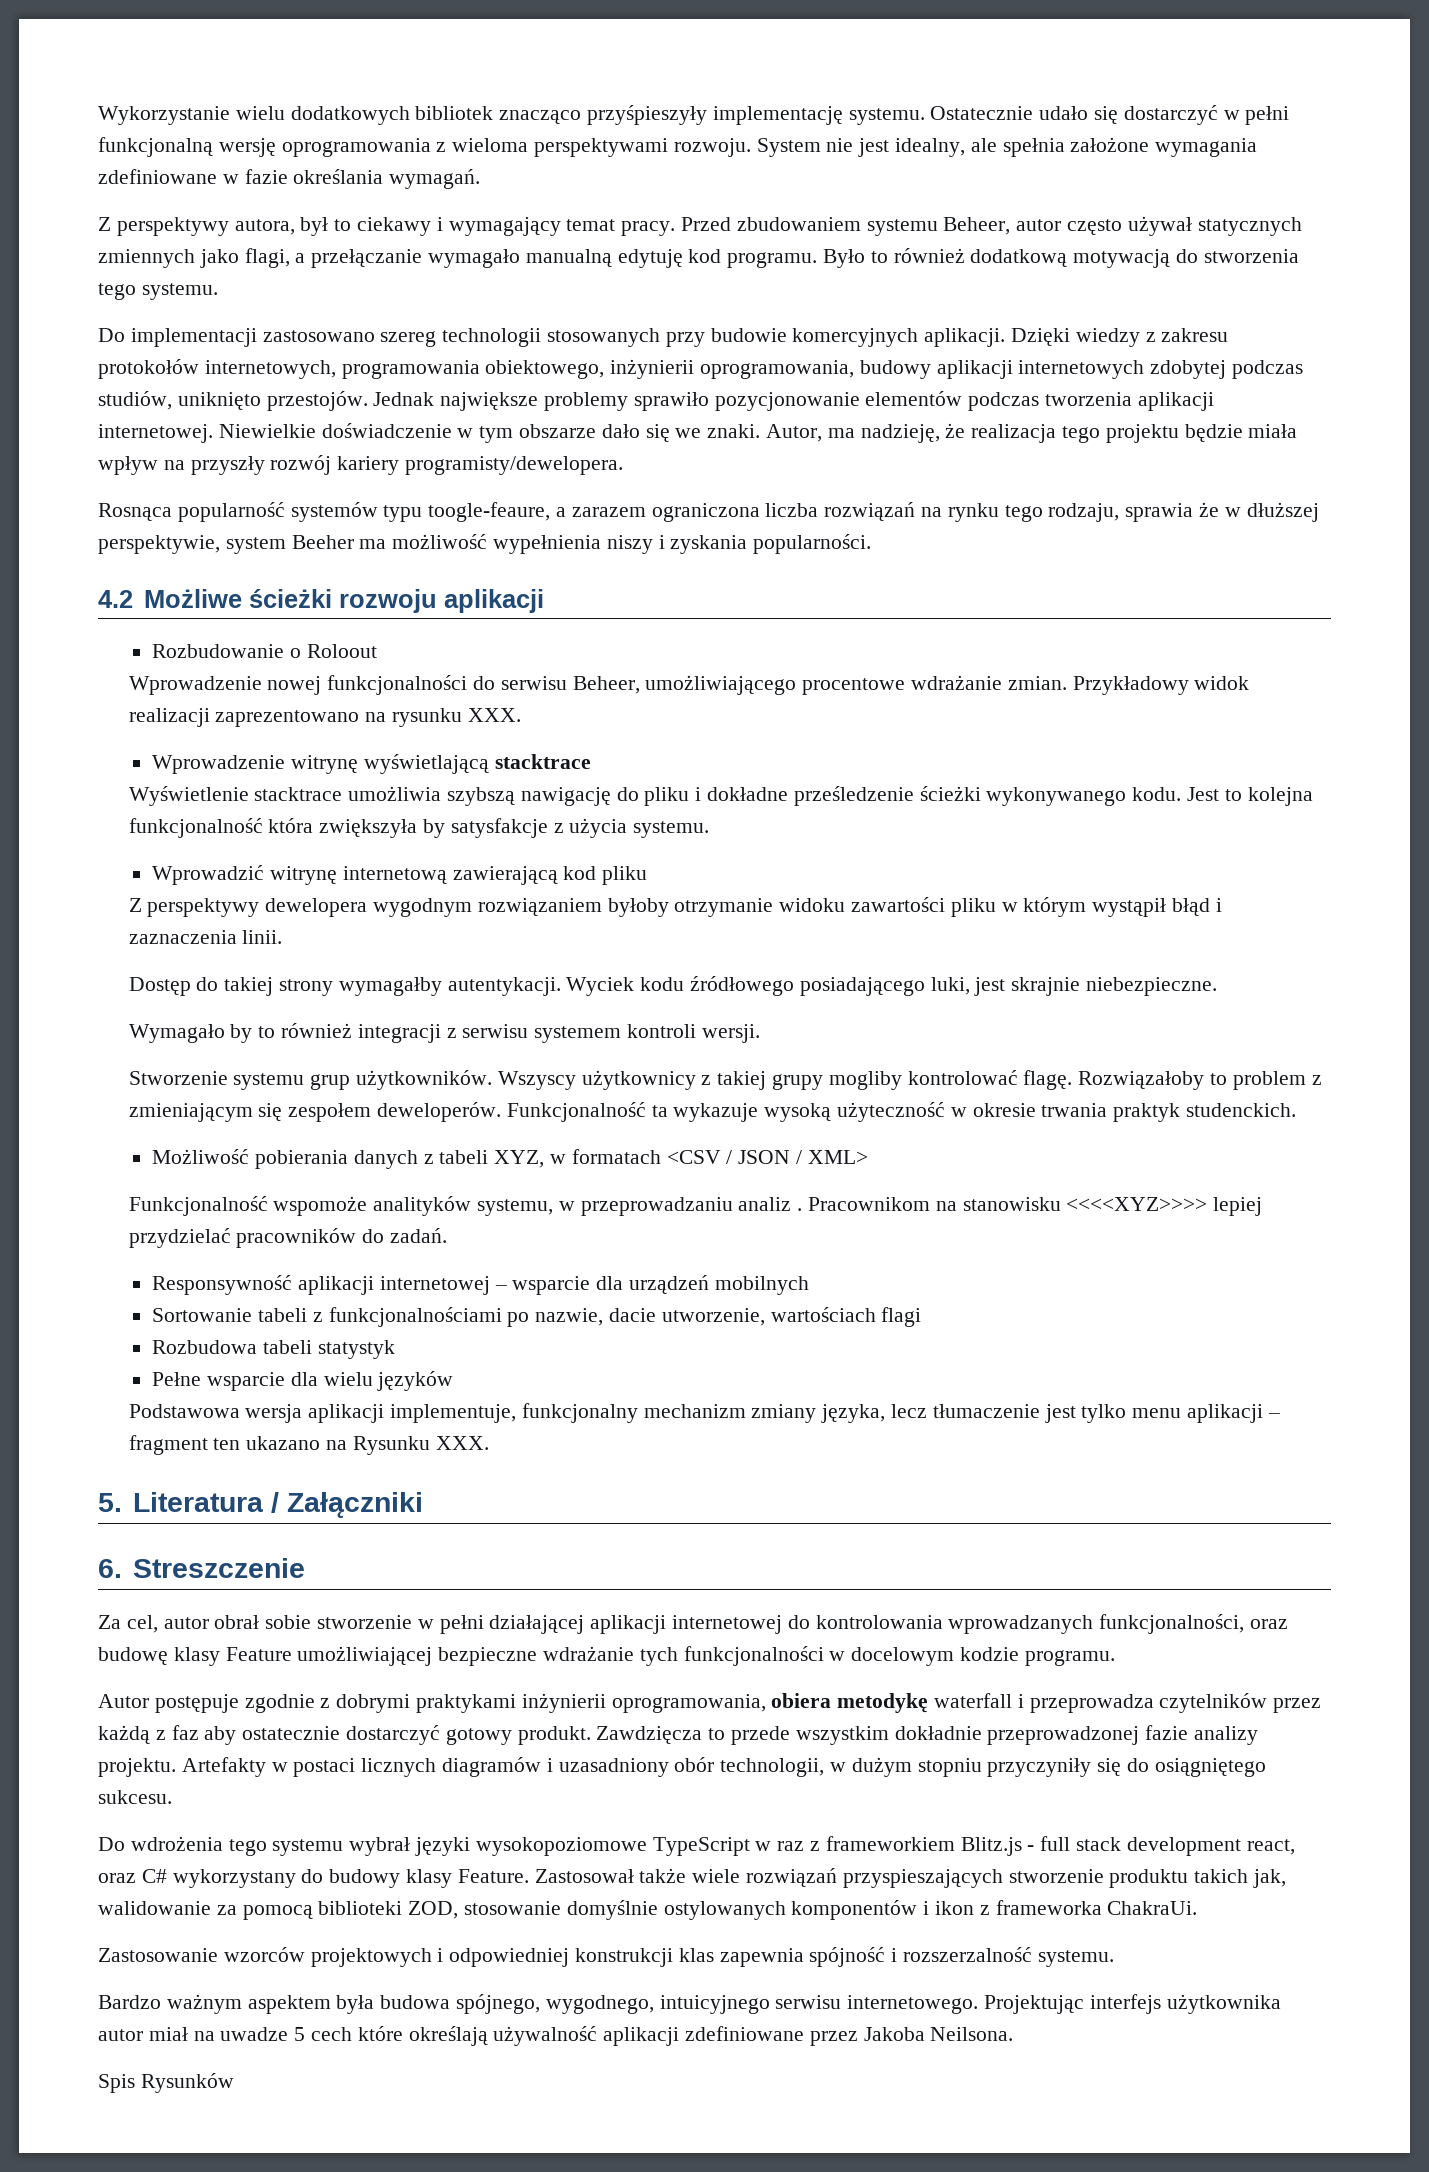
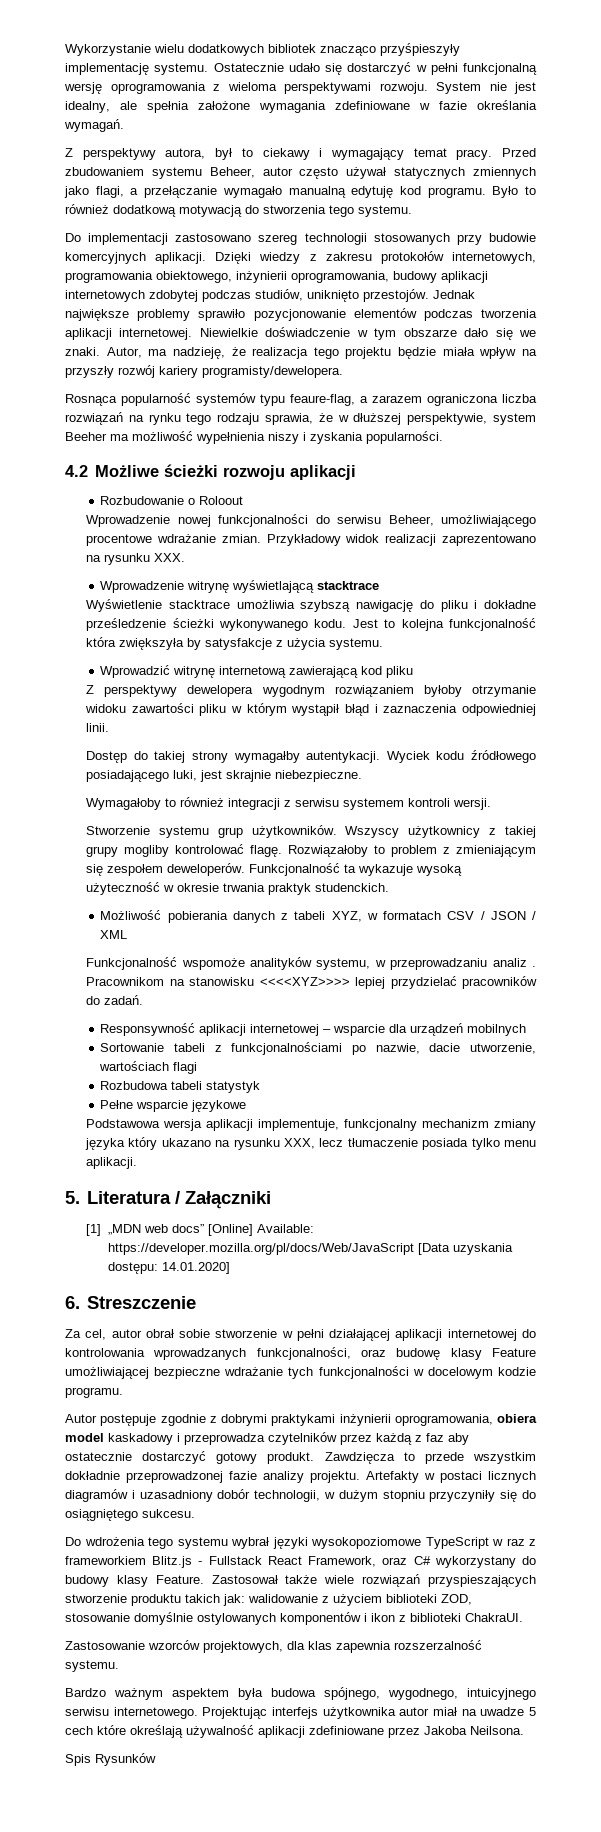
[428,502,551,522] toogle-feaure, -> [290,394,355,406] feaure-flag,
[1048,503,1194,522] rodzaju, sprawia -> [217,413,313,425] rodzaju sprawia,
(237, 937) none -> [462,704,536,716] odpowiedniej
[128,1024,253,1043] Wymagało by -> [86,798,162,810] Wymagałoby
[666,1150,721,1164] <CSV -> [447,911,475,920] CSV
[807,1150,868,1164] XML> -> [100,930,128,939] XML
[290,1371,454,1391] dla wielu języków -> [191,1100,247,1112] językowe
[821,1404,886,1423] języka, -> [85,1137,316,1150] języka który ukazano na rysunku XXX,
[1044,1404,1076,1423] jest -> [422,1138,469,1150] posiada
[1186,1404,1280,1423] [128,1435,489,1455] [98,1492,423,1518] aplikacji – fragment ten ukazano na Rysunku XXX. // 5. Literatura / Załączniki -> [86,1157,138,1169] [65,1191,271,1209] [86,1224,314,1236] [107,1243,513,1255] [107,1262,230,1274] aplikacji. // 5. Literatura / Załączniki // [1] „MDN web docs” [Online] Available: https://developer.mozilla.org/pl/docs/Web/JavaScript [Data uzyskania dostępu: 14.01.2020]
[837,1693,1013,1713] metodykę waterfall -> [65,1433,173,1445] model kaskadowy
[674,1757,715,1772] obór -> [217,1489,251,1499] dobór
[1040,1836,1295,1856] full stack development react, -> [208,1556,377,1567] Fullstack React Framework,
[1253,1869,1287,1888] [98,1901,313,1920] jak, walidowanie za pomocą -> [223,1594,382,1606] jak: walidowanie z użyciem
[995,1900,1198,1915] frameworka ChakraUi. -> [410,1613,523,1622] biblioteki ChakraUI.
[310,1947,898,1967] projektowych i odpowiedniej konstrukcji klas zapewnia spójność i -> [203,1641,391,1653] projektowych, dla klas zapewnia

